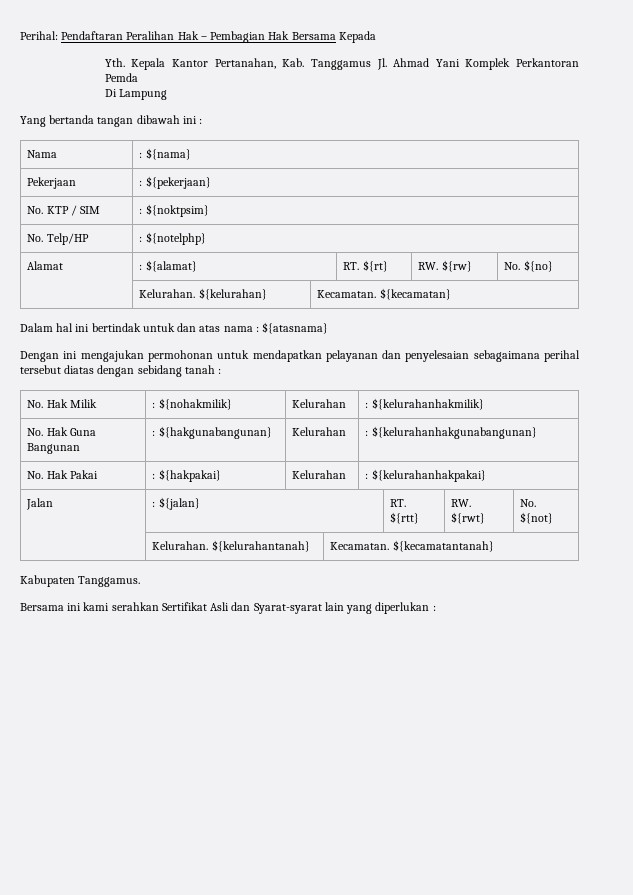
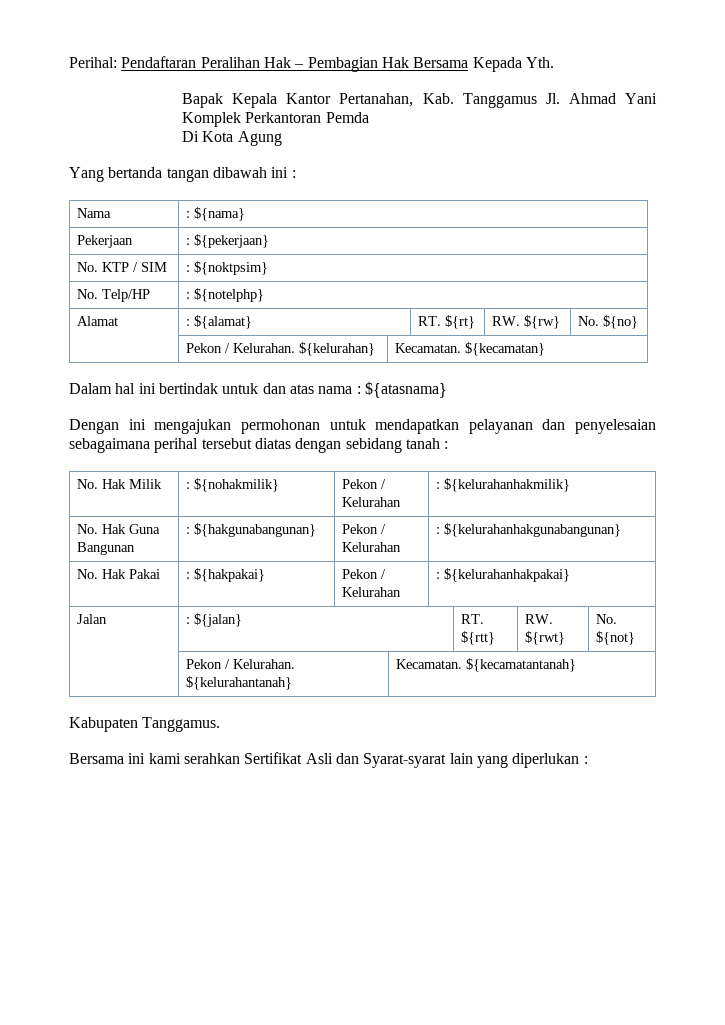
[104,58,125,67] // Yth. -> [525,57,554,68] [182,93,224,108] Yth. // Bapak
[118,89,167,100] Lampung -> [202,131,282,146] Kota Agung
(553, 266) none -> [185,343,230,353] Pekon /
(232, 404) none -> [341,479,386,489] Pekon /
(272, 432) none -> [341,524,386,534] Pekon /
(221, 475) none -> [341,569,386,579] Pekon /
(554, 518) none -> [185,659,230,669] Pekon /

